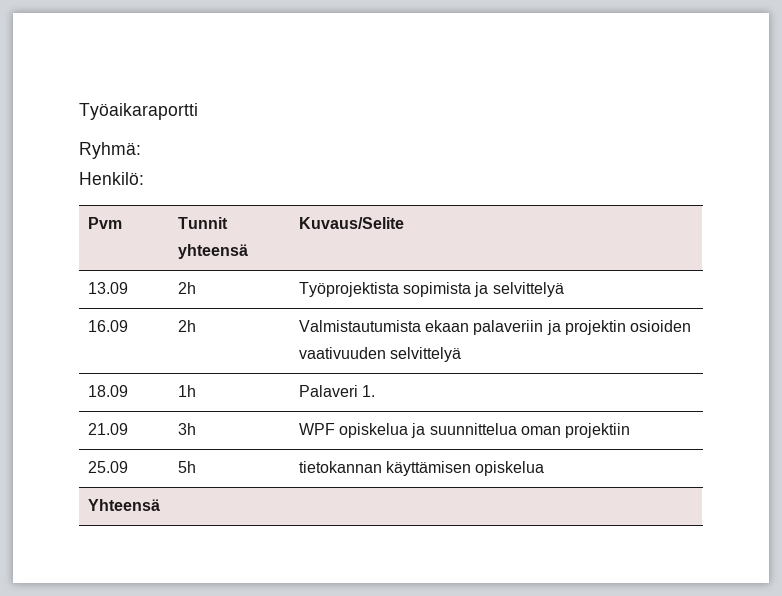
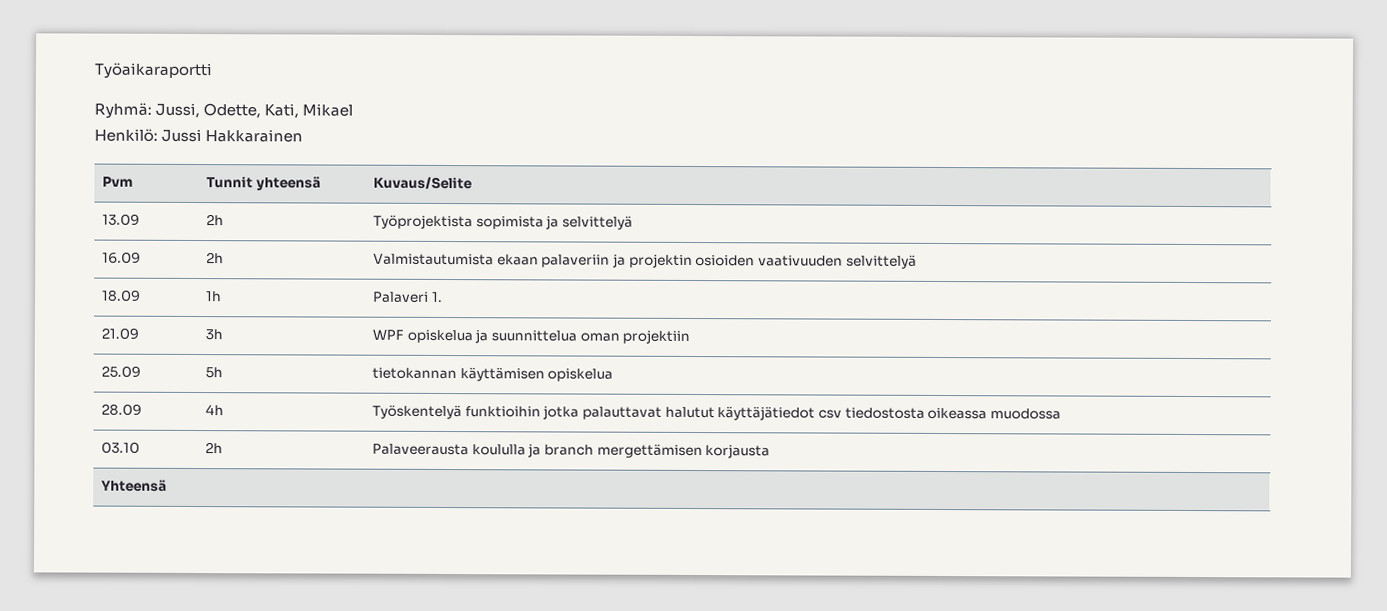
(141, 150) none -> [155,102,354,119] Jussi, Odette, Kati, Mikael
(144, 178) none -> [161,128,304,143] Jussi Hakkarainen
(545, 468) none -> [101,403,143,416] [205,404,225,416] [372,404,1061,421] [101,441,141,454] [205,442,224,454] [372,443,771,459] // 28.09 | 4h | Työskentelyä funktioihin jotka palauttavat halutut käyttäjätiedot csv tiedostosta oikeassa muodossa // 03.10 | 2h | Palaveerausta koululla ja branch mergettämisen korjausta

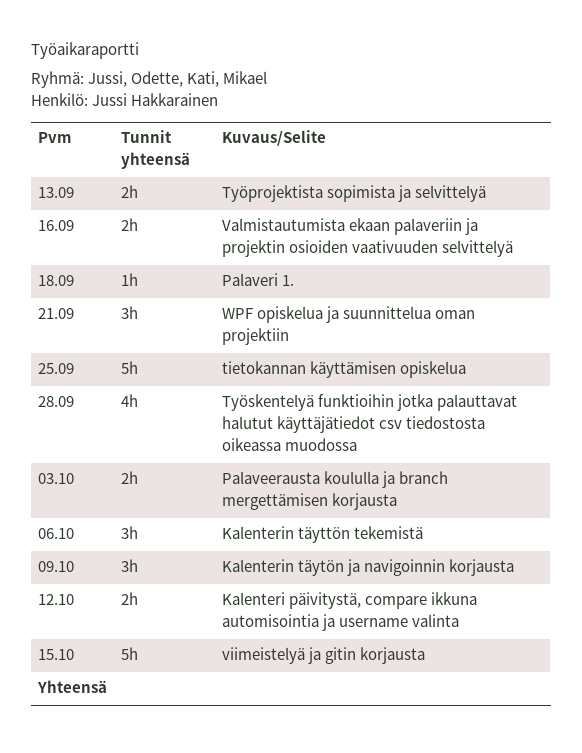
(771, 451) none -> [37,528,74,539] [120,526,138,539] [221,526,423,543] [37,561,74,572] [120,559,138,572] [221,559,514,576] [37,594,74,605] [120,592,138,605] [221,592,477,609] [221,614,459,631] [37,649,74,660] [120,647,138,660] [221,647,425,664] // 06.10 | 3h | Kalenterin täyttön tekemistä // 09.10 | 3h | Kalenterin täytön ja navigoinnin korjausta // 12.10 | 2h | Kalenteri päivitystä, compare ikkuna automisointia ja username valinta // 15.10 | 5h | viimeistelyä ja gitin korjausta

